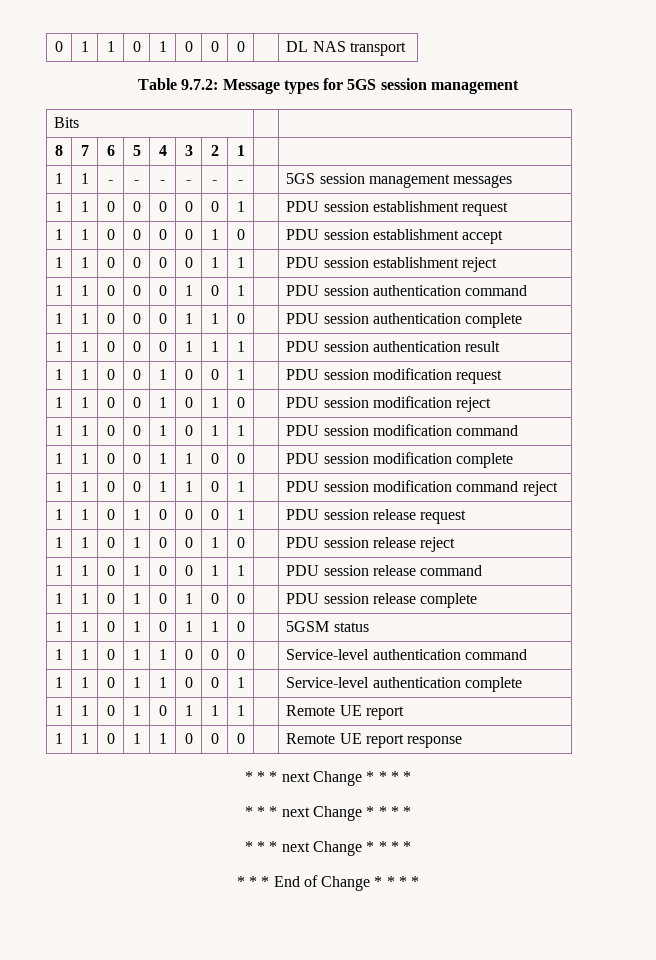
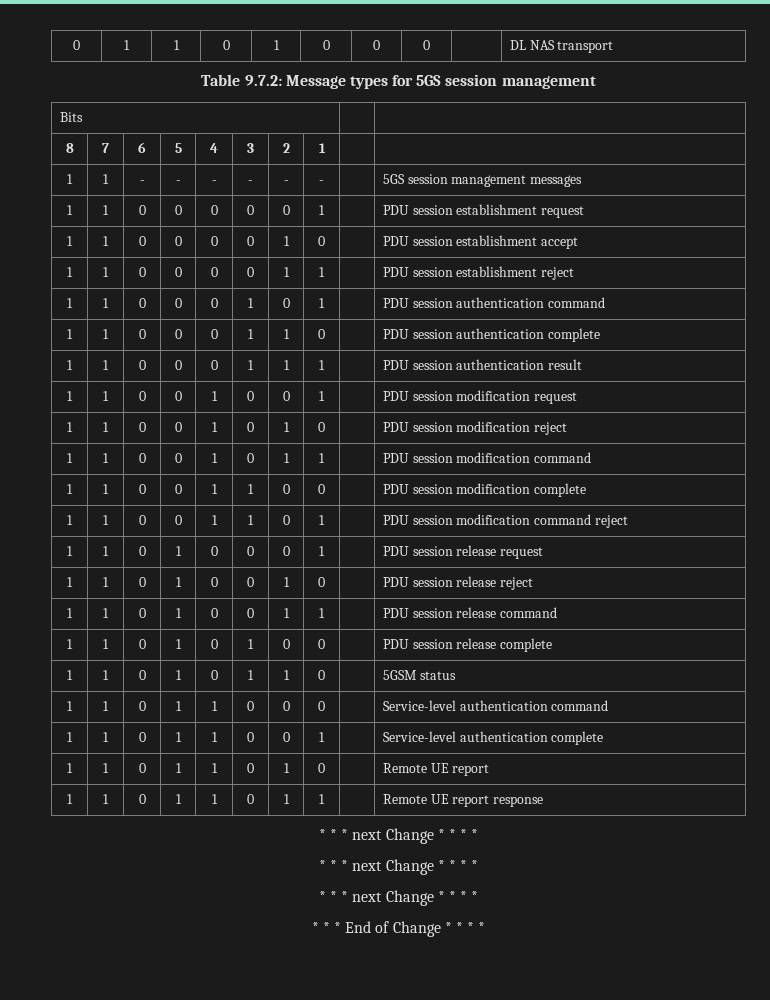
[158,705,167,716] [184,705,193,716] [210,705,219,716] [236,705,245,716] | 0 | 1 | 1 | 1 -> [211,763,218,773] [247,763,254,773] [283,763,290,773] [318,763,325,773] | 1 | 0 | 1 | 0
[210,733,219,744] [236,733,245,744] 0 | 0 -> [283,794,290,804] [319,794,325,804] 1 | 1

